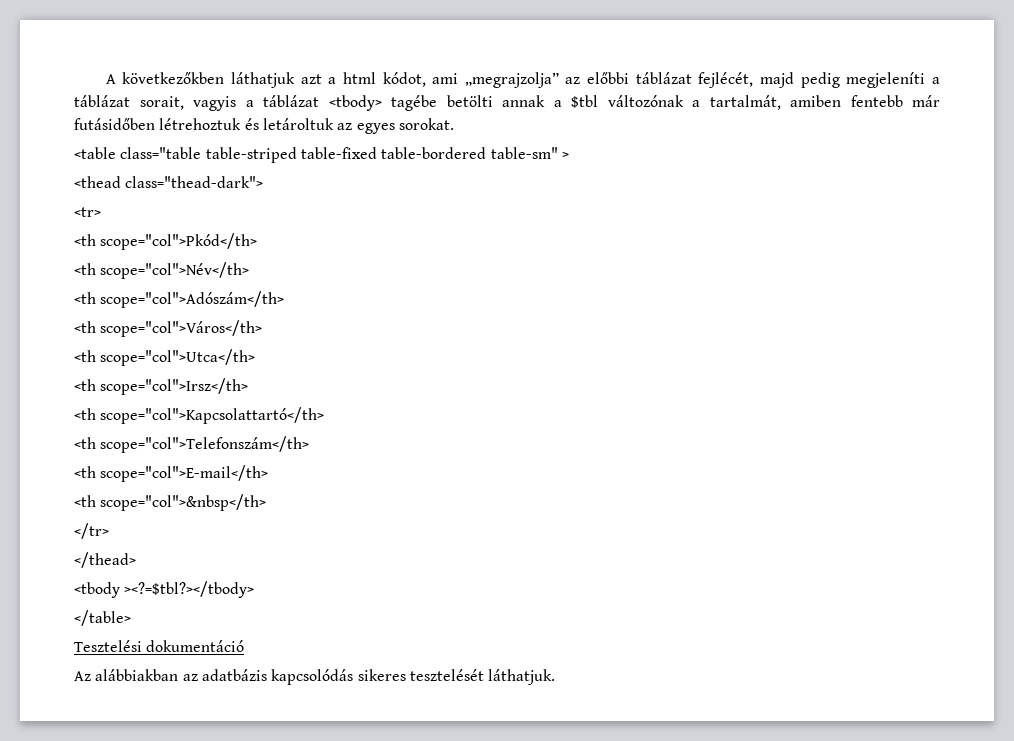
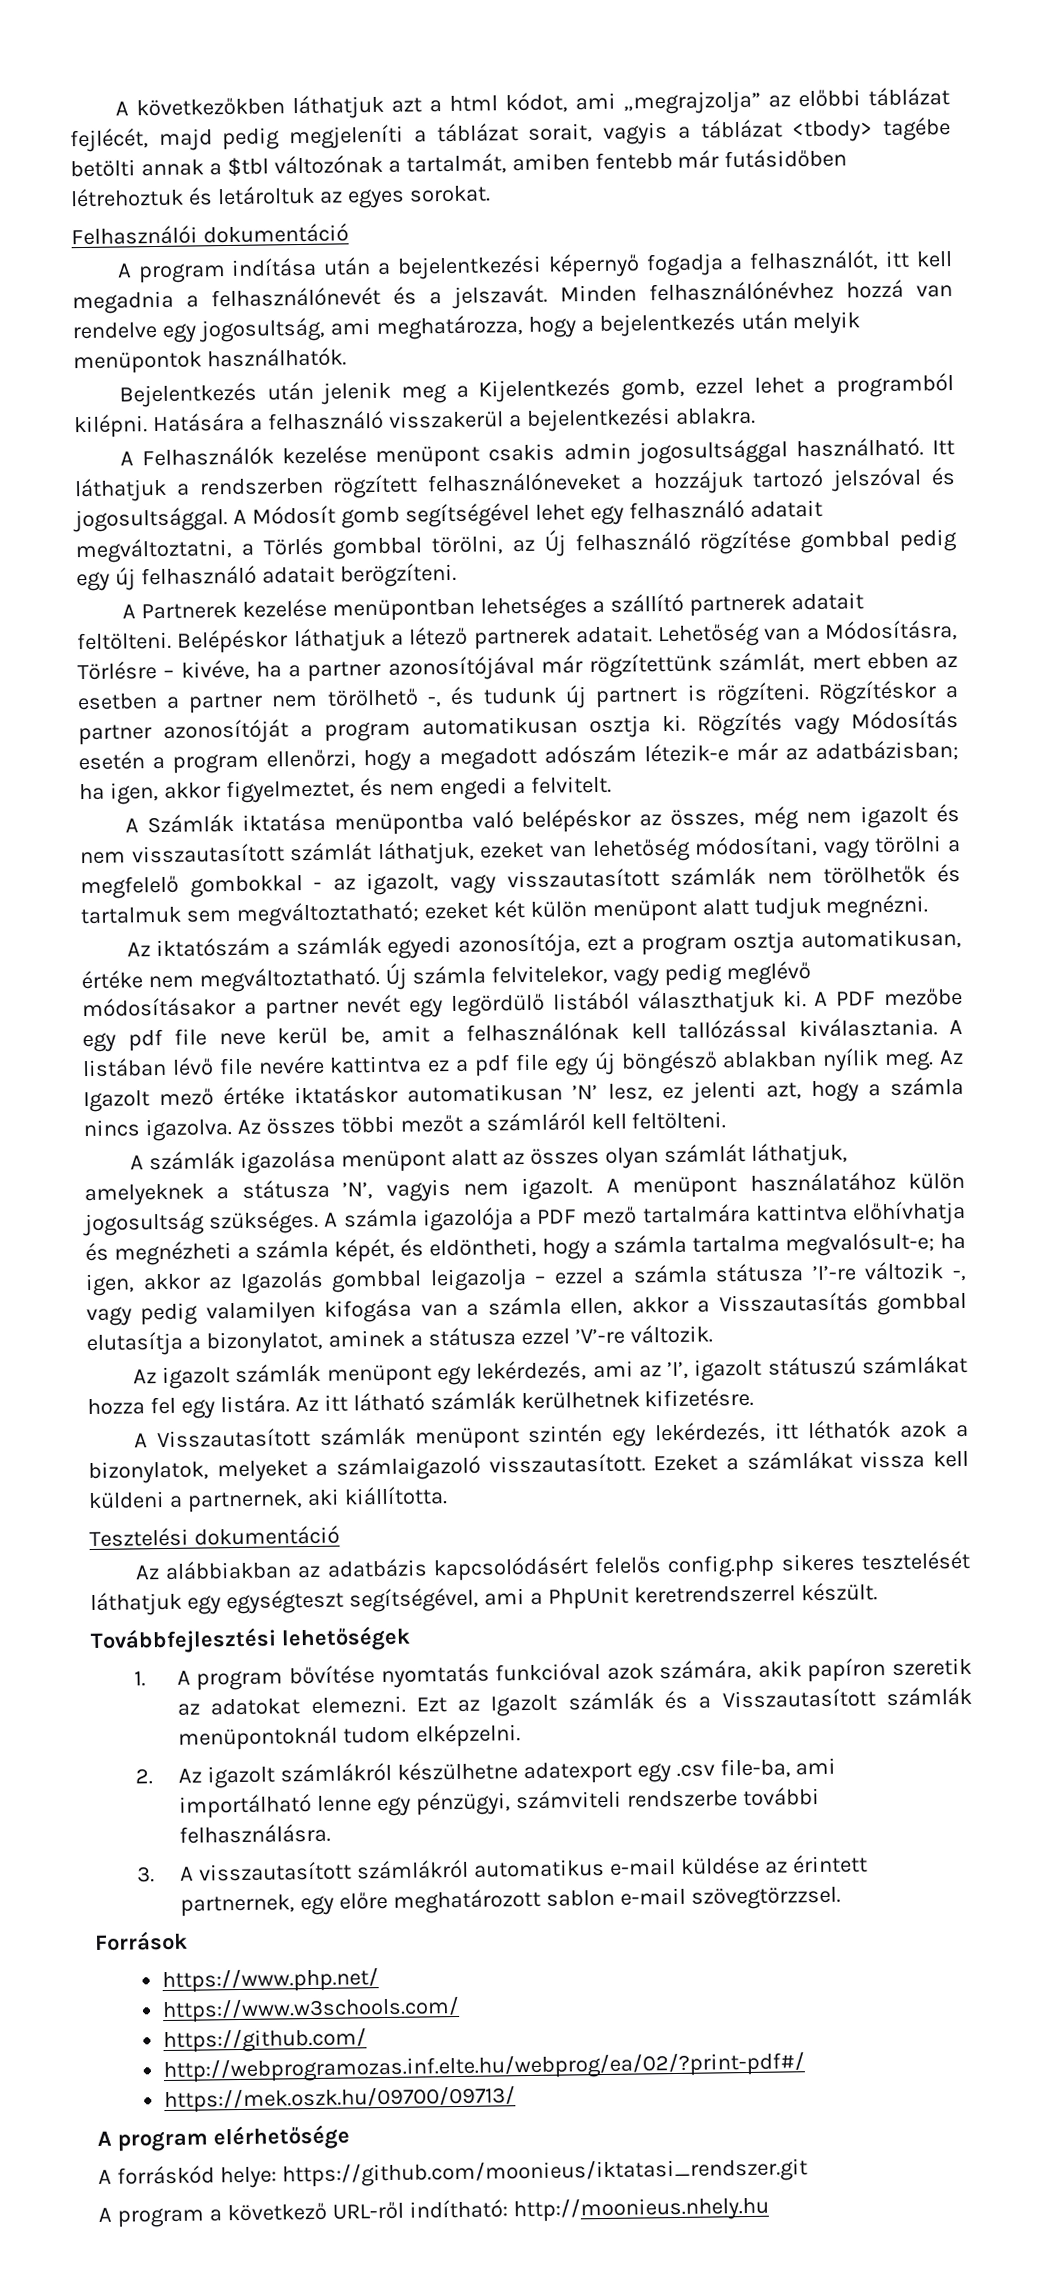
[74,147,569,163] [74,176,264,188] [74,207,101,217] [74,233,258,250] [74,262,250,279] [74,291,285,308] [74,320,263,337] [74,349,256,366] [74,378,249,395] [74,407,325,424] [74,436,310,453] [74,465,269,482] [74,494,267,511] [74,523,109,539] [74,552,136,568] [74,581,255,598] [74,610,131,626] <table class="table table-striped table-fixed table-bordered table-sm" > // <thead class="thead-dark"> // <tr> // <th scope="col">Pkód</th> // <th scope="col">Név</th> // <th scope="col">Adószám</th> // <th scope="col">Város</th> // <th scope="col">Utca</th> // <th scope="col">Irsz</th> // <th scope="col">Kapcsolattartó</th> // <th scope="col">Telefonszám</th> // <th scope="col">E-mail</th> // <th scope="col">&nbsp</th> // </tr> // </thead> // <tbody ><?=$tbl?></tbody> // </table> -> [71,223,349,246] [116,250,953,284] [72,279,953,315] [72,311,861,343] [73,347,347,375] [118,372,955,408] [74,406,756,439] [119,437,956,468] [74,466,957,503] [73,499,823,533] [75,528,957,564] [76,562,457,592] [121,592,865,622] [77,619,958,654] [77,652,958,682] [77,680,959,714] [78,709,959,746] [78,739,959,774] [79,775,612,805] [124,803,961,836] [80,835,962,865] [80,863,962,900] [80,894,930,927] [126,928,963,959] [81,961,811,993] [82,987,964,1020] [82,1017,963,1053] [82,1048,965,1078] [83,1076,965,1113] [83,1111,727,1142] [129,1142,849,1174] [84,1171,965,1207] [83,1200,966,1237] [85,1231,966,1266] [85,1261,968,1297] [86,1292,968,1327] [86,1324,713,1357] [132,1354,969,1390] [87,1387,755,1419] [133,1419,969,1450] [88,1450,969,1485] [88,1486,448,1513] Felhasználói dokumentáció // A program indítása után a bejelentkezési képernyő fogadja a felhasználót, itt kell megadnia a felhasználónevét és a jelszavát. Minden felhasználónévhez hozzá van rendelve egy jogosultság, ami meghatározza, hogy a bejelentkezés után melyik menüpontok használhatók. // Bejelentkezés után jelenik meg a Kijelentkezés gomb, ezzel lehet a programból kilépni. Hatására a felhasználó visszakerül a bejelentkezési ablakra. // A Felhasználók kezelése menüpont csakis admin jogosultsággal használható. Itt láthatjuk a rendszerben rögzített felhasználóneveket a hozzájuk tartozó jelszóval és jogosultsággal. A Módosít gomb segítségével lehet egy felhasználó adatait megváltoztatni, a Törlés gombbal törölni, az Új felhasználó rögzítése gombbal pedig egy új felhasználó adatait berögzíteni. // A Partnerek kezelése menüpontban lehetséges a szállító partnerek adatait feltölteni. Belépéskor láthatjuk a létező partnerek adatait. Lehetőség van a Módosításra, Törlésre – kivéve, ha a partner azonosítójával már rögzítettünk számlát, mert ebben az esetben a partner nem törölhető -, és tudunk új partnert is rögzíteni. Rögzítéskor a partner azonosítóját a program automatikusan osztja ki. Rögzítés vagy Módosítás esetén a program ellenőrzi, hogy a megadott adószám létezik-e már az adatbázisban; ha igen, akkor figyelmeztet, és nem engedi a felvitelt. // A Számlák iktatása menüpontba való belépéskor az összes, még nem igazolt és nem visszautasított számlát láthatjuk, ezeket van lehetőség módosítani, vagy törölni a megfelelő gombokkal - az igazolt, vagy visszautasított számlák nem törölhetők és tartalmuk sem megváltoztatható; ezeket két külön menüpont alatt tudjuk megnézni. // Az iktatószám a számlák egyedi azonosítója, ezt a program osztja automatikusan, értéke nem megváltoztatható. Új számla felvitelekor, vagy pedig meglévő módosításakor a partner nevét egy legördülő listából választhatjuk ki. A PDF mezőbe egy pdf file neve kerül be, amit a felhasználónak kell tallózással kiválasztania. A listában lévő file nevére kattintva ez a pdf file egy új böngésző ablakban nyílik meg. Az Igazolt mező értéke iktatáskor automatikusan ’N’ lesz, ez jelenti azt, hogy a számla nincs igazolva. Az összes többi mezőt a számláról kell feltölteni. // A számlák igazolása menüpont alatt az összes olyan számlát láthatjuk, amelyeknek a státusza ’N’, vagyis nem igazolt. A menüpont használatához külön jogosultság szükséges. A számla igazolója a PDF mező tartalmára kattintva előhívhatja és megnézheti a számla képét, és eldöntheti, hogy a számla tartalma megvalósult-e; ha igen, akkor az Igazolás gombbal leigazolja – ezzel a számla státusza ’I’-re változik -, vagy pedig valamilyen kifogása van a számla ellen, akkor a Visszautasítás gombbal elutasítja a bizonylatot, aminek a státusza ezzel ’V’-re változik. // Az igazolt számlák menüpont egy lekérdezés, ami az ’I’, igazolt státuszú számlákat hozza fel egy listára. Az itt látható számlák kerülhetnek kifizetésre. // A Visszautasított számlák menüpont szintén egy lekérdezés, itt léthatók azok a bizonylatok, melyeket a számlaigazoló visszautasított. Ezeket a számlákat vissza kell küldeni a partnernek, aki kiállította.
[271,669,556,685] kapcsolódás sikeres tesztelését láthatjuk. -> [432,1550,972,1582] [90,1582,878,1617] [90,1625,411,1655] [133,1657,973,1691] [176,1686,973,1717] [177,1723,521,1751] [134,1757,837,1789] [178,1786,820,1819] [178,1823,331,1844] [136,1854,868,1883] [179,1886,841,1917] [94,1930,188,1951] [162,1967,380,1994] [162,1995,461,2024] [163,2027,368,2054] [163,2051,806,2084] [164,2085,517,2114] [97,2124,350,2152] [98,2157,808,2189] [98,2195,769,2228] kapcsolódásért felelős config.php sikeres tesztelését láthatjuk egy egységteszt segítségével, ami a PhpUnit keretrendszerrel készült. // Továbbfejlesztési lehetőségek // 1. A program bővítése nyomtatás funkcióval azok számára, akik papíron szeretik az adatokat elemezni. Ezt az Igazolt számlák és a Visszautasított számlák menüpontoknál tudom elképzelni. // 2. Az igazolt számlákról készülhetne adatexport egy .csv file-ba, ami importálható lenne egy pénzügyi, számviteli rendszerbe további felhasználásra. // 3. A visszautasított számlákról automatikus e-mail küldése az érintett partnernek, egy előre meghatározott sablon e-mail szövegtörzzsel. // Források // https://www.php.net/ // https://www.w3schools.com/ // https://github.com/ // http://webprogramozas.inf.elte.hu/webprog/ea/02/?print-pdf#/ // https://mek.oszk.hu/09700/09713/ // A program elérhetősége // A forráskód helye: https://github.com/moonieus/iktatasi_rendszer.git // A program a következő URL-ről indítható: http://moonieus.nhely.hu

